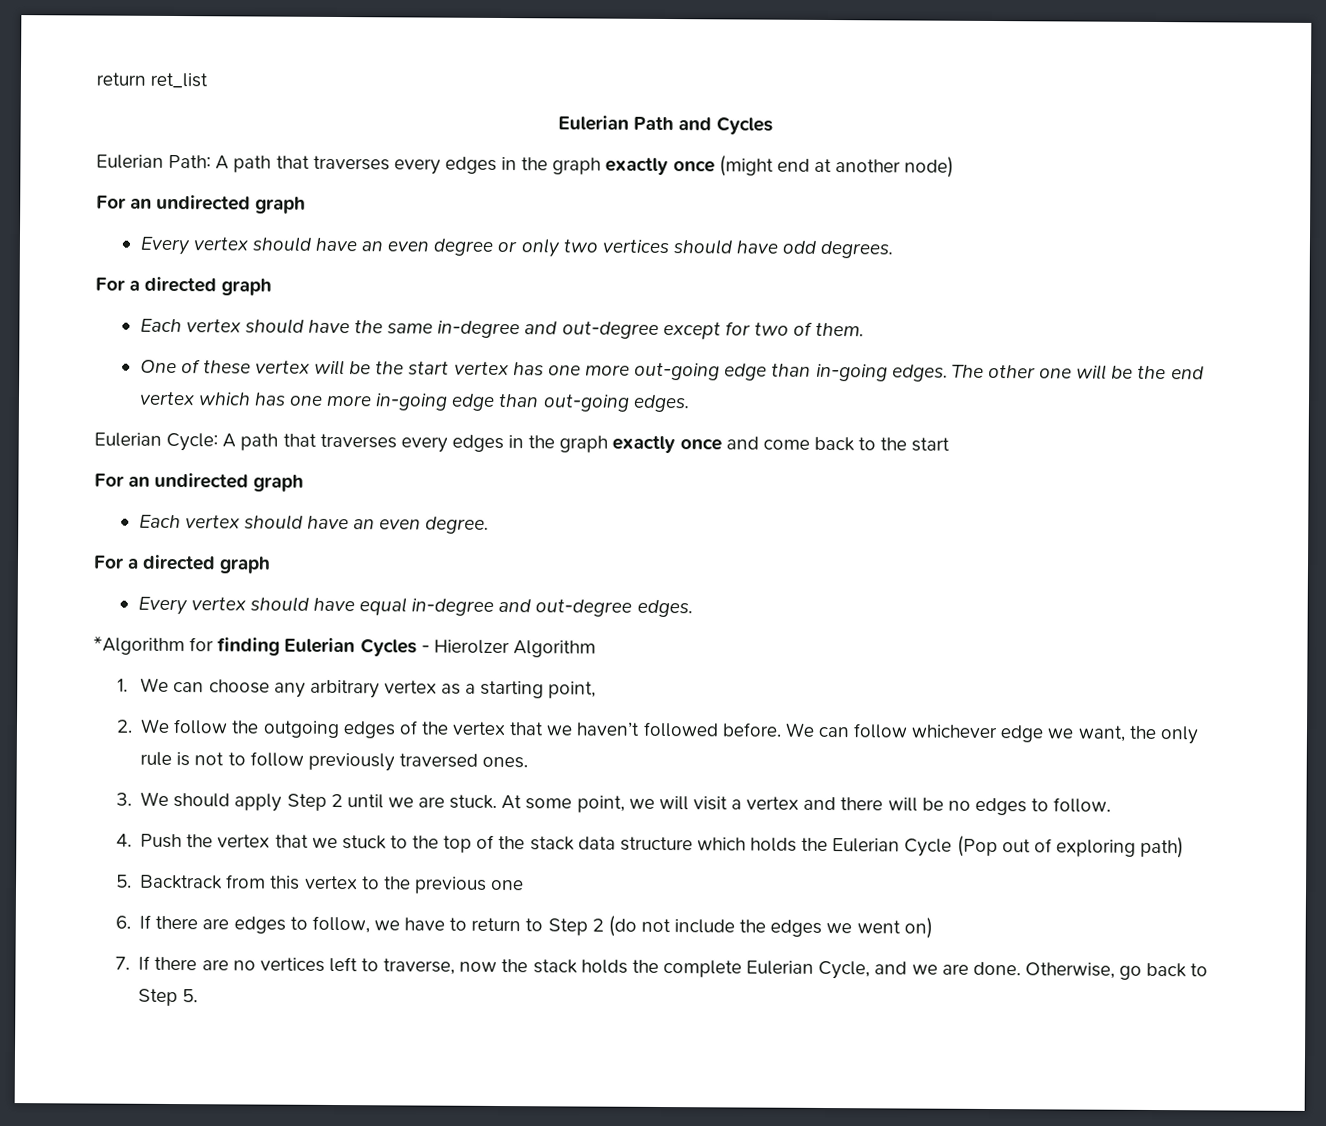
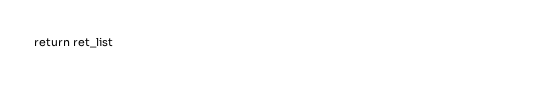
[557,115,774,135] [96,154,955,178] [96,194,307,214] [139,236,894,259] [95,276,273,296] [139,318,865,340] [139,359,1204,382] [138,391,690,413] [94,432,951,454] [94,472,305,492] [138,514,490,534] [93,554,272,574] [137,596,693,618] [93,636,596,658] [116,677,597,699] [115,718,1199,745] [140,751,529,772] [115,791,1112,816] [115,833,1185,859] [115,874,525,894] [114,914,933,939] [114,955,1209,980] [138,988,199,1007] // Eulerian Path and Cycles // Eulerian Path: A path that traverses every edges in the graph exactly once (might end at another node) // For an undirected graph // Every vertex should have an even degree or only two vertices should have odd degrees. // For a directed graph // Each vertex should have the same in-degree and out-degree except for two of them. // One of these vertex will be the start vertex has one more out-going edge than in-going edges. The other one will be the end vertex which has one more in-going edge than out-going edges. // Eulerian Cycle: A path that traverses every edges in the graph exactly once and come back to the start // For an undirected graph // Each vertex should have an even degree. // For a directed graph // Every vertex should have equal in-degree and out-degree edges. // *Algorithm for finding Eulerian Cycles - Hierolzer Algorithm // 1. We can choose any arbitrary vertex as a starting point, // 2. We follow the outgoing edges of the vertex that we haven’t followed before. We can follow whichever edge we want, the only rule is not to follow previously traversed ones. // 3. We should apply Step 2 until we are stuck. At some point, we will visit a vertex and there will be no edges to follow. // 4. Push the vertex that we stuck to the top of the stack data structure which holds the Eulerian Cycle (Pop out of exploring path) // 5. Backtrack from this vertex to the previous one // 6. If there are edges to follow, we have to return to Step 2 (do not include the edges we went on) // 7. If there are no vertices left to traverse, now the stack holds the complete Eulerian Cycle, and we are done. Otherwise, go back to Step 5. -> (113, 42) none

